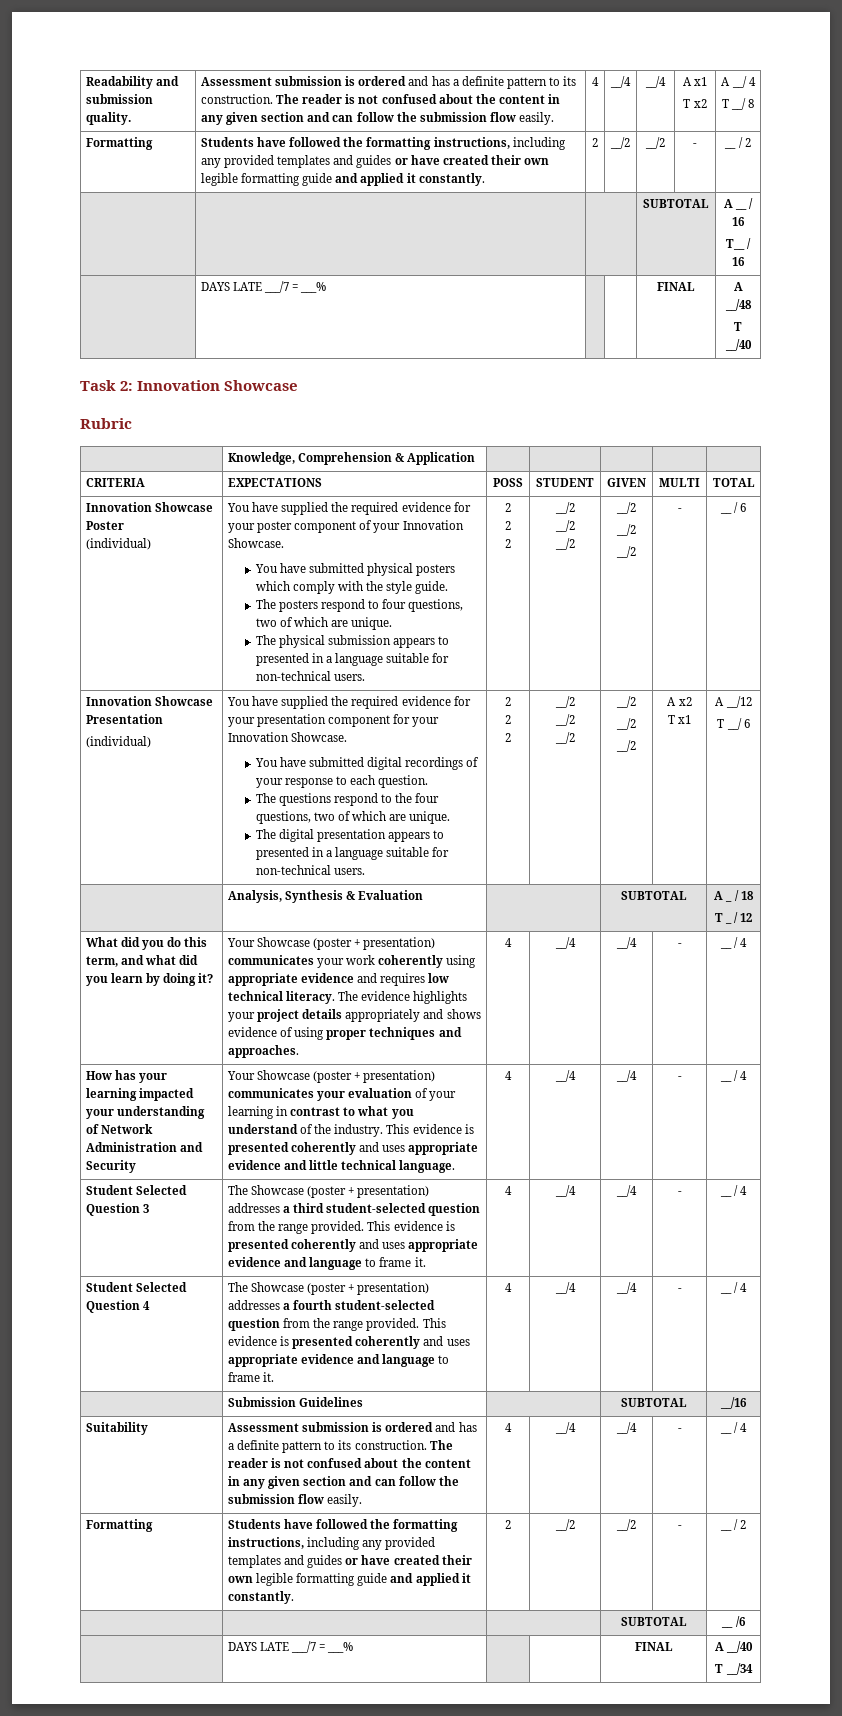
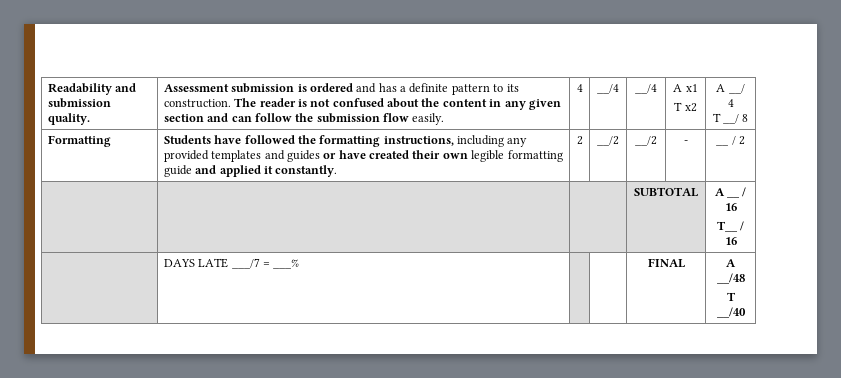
[80,380,299,391] [80,418,132,429] [227,452,476,465] [85,478,145,487] [227,478,322,487] [493,478,523,487] [536,478,594,487] [607,478,646,487] [659,478,700,487] [712,478,755,487] [85,502,214,512] [85,521,124,530] [85,538,151,550] [226,502,471,515] [227,520,464,533] [227,538,284,548] [254,563,456,576] [255,581,449,594] [255,599,464,612] [255,617,393,630] [255,635,450,648] [255,653,450,666] [255,671,365,681] [505,503,511,512] [505,521,511,530] [505,539,511,548] [554,502,575,514] [554,520,575,532] [554,538,575,550] [616,502,636,514] [616,524,636,536] [616,546,636,558] [677,508,682,512] [719,502,747,514] [85,696,214,706] [85,714,163,724] [85,736,151,748] [226,696,471,709] [227,714,440,727] [227,732,348,742] [254,757,480,770] [255,775,429,788] [255,793,440,806] [255,811,451,824] [255,829,445,842] [255,847,450,860] [255,865,365,875] [505,697,511,706] [505,715,511,724] [505,733,511,742] [554,696,575,708] [554,714,575,726] [554,732,575,744] [616,696,636,708] [616,718,636,730] [616,740,636,752] [667,697,692,706] [667,715,692,724] [715,696,752,708] [717,718,750,730] [227,890,424,903] [620,891,687,900] [714,891,724,900] [725,890,754,902] [714,913,723,922] [724,912,753,924] [85,937,208,950] [85,955,199,967] [85,973,214,986] [226,937,436,950] [227,955,477,968] [227,973,450,986] [227,991,468,1004] [227,1009,481,1022] [227,1027,462,1040] [227,1045,299,1058] [505,938,512,947] [554,937,576,949] [616,937,637,949] [677,943,682,947] [719,937,748,949] [85,1070,168,1083] [85,1088,195,1101] [85,1106,206,1119] [85,1124,154,1134] [85,1142,204,1152] [85,1160,136,1173] [226,1070,436,1083] [227,1088,457,1101] [227,1106,414,1119] [227,1124,474,1137] [227,1142,479,1155] [227,1160,456,1173] [505,1071,512,1080] [554,1070,576,1082] [616,1070,637,1082] [677,1076,682,1080] [719,1070,748,1082] [85,1185,188,1195] [85,1203,150,1216] [227,1185,430,1198] [227,1203,481,1216] [227,1221,455,1234] [227,1239,479,1252] [227,1257,426,1270] [505,1186,512,1195] [554,1185,576,1197] [616,1185,637,1197] [677,1191,682,1195] [719,1185,748,1197] [85,1282,188,1292] [85,1300,151,1313] [227,1282,430,1295] [227,1300,436,1310] [227,1318,446,1331] [227,1336,470,1349] [227,1354,450,1367] [227,1372,275,1382] [505,1283,512,1292] [554,1282,576,1294] [616,1282,637,1294] [677,1288,682,1292] [719,1282,748,1294] [227,1397,364,1407] [620,1398,687,1407] [720,1397,747,1409] [85,1422,148,1435] [227,1422,477,1432] [227,1440,453,1453] [227,1458,471,1468] [227,1476,459,1489] [227,1494,363,1507] [505,1423,512,1432] [554,1422,576,1434] [616,1422,637,1434] [677,1428,682,1432] [719,1422,748,1434] [85,1519,153,1532] [227,1519,459,1532] [227,1537,436,1550] [227,1555,472,1568] [227,1573,471,1586] [227,1591,294,1604] [505,1520,511,1529] [554,1519,575,1531] [616,1519,636,1531] [677,1525,682,1529] [719,1519,747,1531] [620,1617,687,1626] [721,1616,746,1628] [227,1641,354,1653] [634,1642,673,1651] [714,1641,754,1653] [715,1663,753,1675] // Task 2: Innovation Showcase // Rubric // | Knowledge, Comprehension & Application | | | | | // CRITERIA | EXPECTATIONS | POSS | STUDENT | GIVEN | MULTI | TOTAL // Innovation Showcase Poster // (individual) | You have supplied the required evidence for your poster component of your Innovation Showcase. // You have submitted physical posters which comply with the style guide. // The posters respond to four questions, two of which are unique. // The physical submission appears to presented in a language suitable for non-technical users. | 2 // 2 // 2 | __/2 // __/2 // __/2 | __/2 // __/2 // __/2 | - | __ / 6 // Innovation Showcase Presentation // (individual) | You have supplied the required evidence for your presentation component for your Innovation Showcase. // You have submitted digital recordings of your response to each question. // The questions respond to the four questions, two of which are unique. // The digital presentation appears to presented in a language suitable for non-technical users. | 2 // 2 // 2 | __/2 // __/2 // __/2 | __/2 // __/2 // __/2 | A x2 // T x1 | A __/12 // T __/ 6 // | Analysis, Synthesis & Evaluation | | SUBTOTAL | A _ / 18 // T _ / 12 // What did you do this term, and what did you learn by doing it? | Your Showcase (poster + presentation) communicates your work coherently using appropriate evidence and requires low technical literacy. The evidence highlights your project details appropriately and shows evidence of using proper techniques and approaches. | 4 | __/4 | __/4 | - | __ / 4 // How has your learning impacted your understanding of Network Administration and Security | Your Showcase (poster + presentation) communicates your evaluation of your learning in contrast to what you understand of the industry. This evidence is presented coherently and uses appropriate evidence and little technical language. | 4 | __/4 | __/4 | - | __ / 4 // Student Selected Question 3 | The Showcase (poster + presentation) addresses a third student-selected question from the range provided. This evidence is presented coherently and uses appropriate evidence and language to frame it. | 4 | __/4 | __/4 | - | __ / 4 // Student Selected Question 4 | The Showcase (poster + presentation) addresses a fourth student-selected question from the range provided. This evidence is presented coherently and uses appropriate evidence and language to frame it. | 4 | __/4 | __/4 | - | __ / 4 // | Submission Guidelines | | SUBTOTAL | __/16 // Suitability | Assessment submission is ordered and has a definite pattern to its construction. The reader is not confused about the content in any given section and can follow the submission flow easily. | 4 | __/4 | __/4 | - | __ / 4 // Formatting | Students have followed the formatting instructions, including any provided templates and guides or have created their own legible formatting guide and applied it constantly. | 2 | __/2 | __/2 | - | __ / 2 // | | | SUBTOTAL | __ /6 // | DAYS LATE ___/7 = ___% | | | FINAL | A __/40 // T __/34 -> (746, 312) none

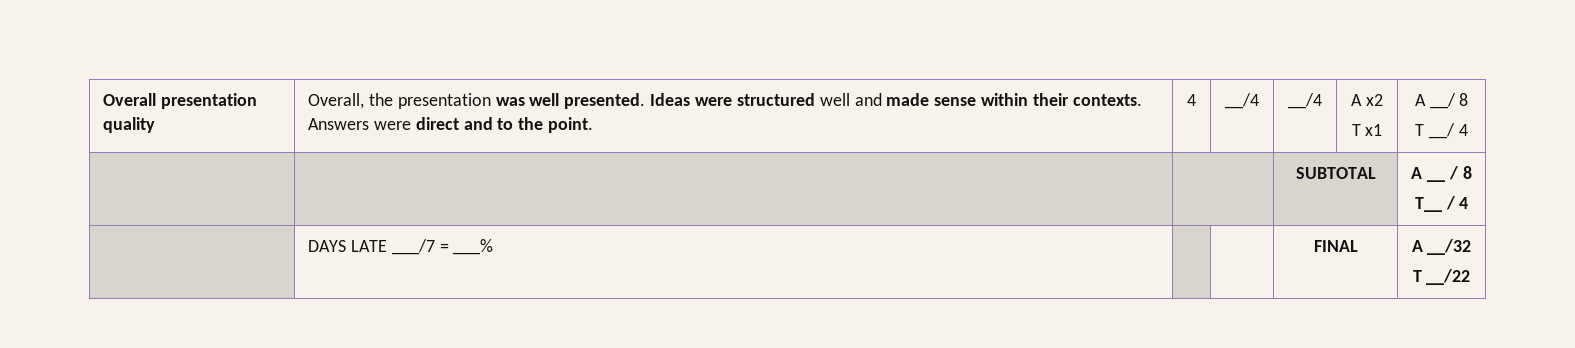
[47,83,137,95] [47,98,111,108] [47,113,90,125] [163,83,519,95] [163,98,561,110] [163,113,445,125] Readability and submission quality. | Assessment submission is ordered and has a definite pattern to its construction. The reader is not confused about the content in any given section and can follow the submission flow easily. -> [102,93,257,109] [102,117,155,133] [307,93,1142,109] [307,117,594,133] Overall presentation quality | Overall, the presentation was well presented. Ideas were structured well and made sense within their contexts. Answers were direct and to the point.
[685,84,698,92] [674,102,697,112] x1 // T x2 -> [1365,94,1383,106] [1351,124,1383,136] x2 // T x1
[727,99,734,107] 4 -> [1459,93,1469,106] 8
[742,114,749,122] [47,135,111,147] [163,135,528,147] [163,150,563,162] [163,165,338,177] [576,136,583,145] [597,136,619,146] [635,136,657,146] [683,140,688,144] [716,136,745,146] 8 // Formatting | Students have followed the formatting instructions, including any provided templates and guides or have created their own legible formatting guide and applied it constantly. | 2 | __/2 | __/2 | - | __ / 2 -> [1458,124,1468,136] 4
[724,203,737,211] 16 -> [1462,166,1472,179] 8
[724,237,737,245] 16 -> [1459,197,1469,209] 4
[716,273,745,284] [726,292,736,301] [716,307,746,318] __/48 // T __/40 -> [1427,239,1472,255] [1412,269,1471,285] __/32 // T __/22

